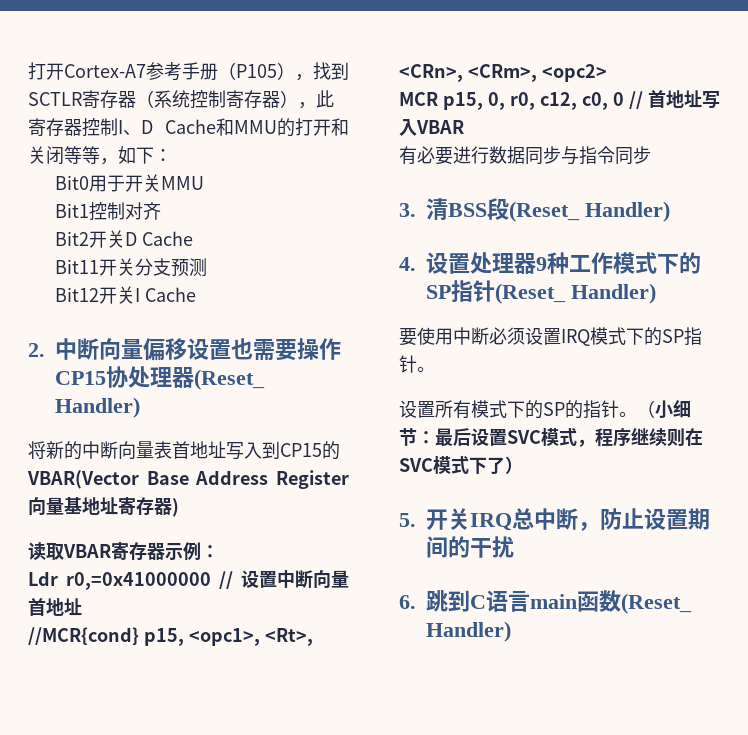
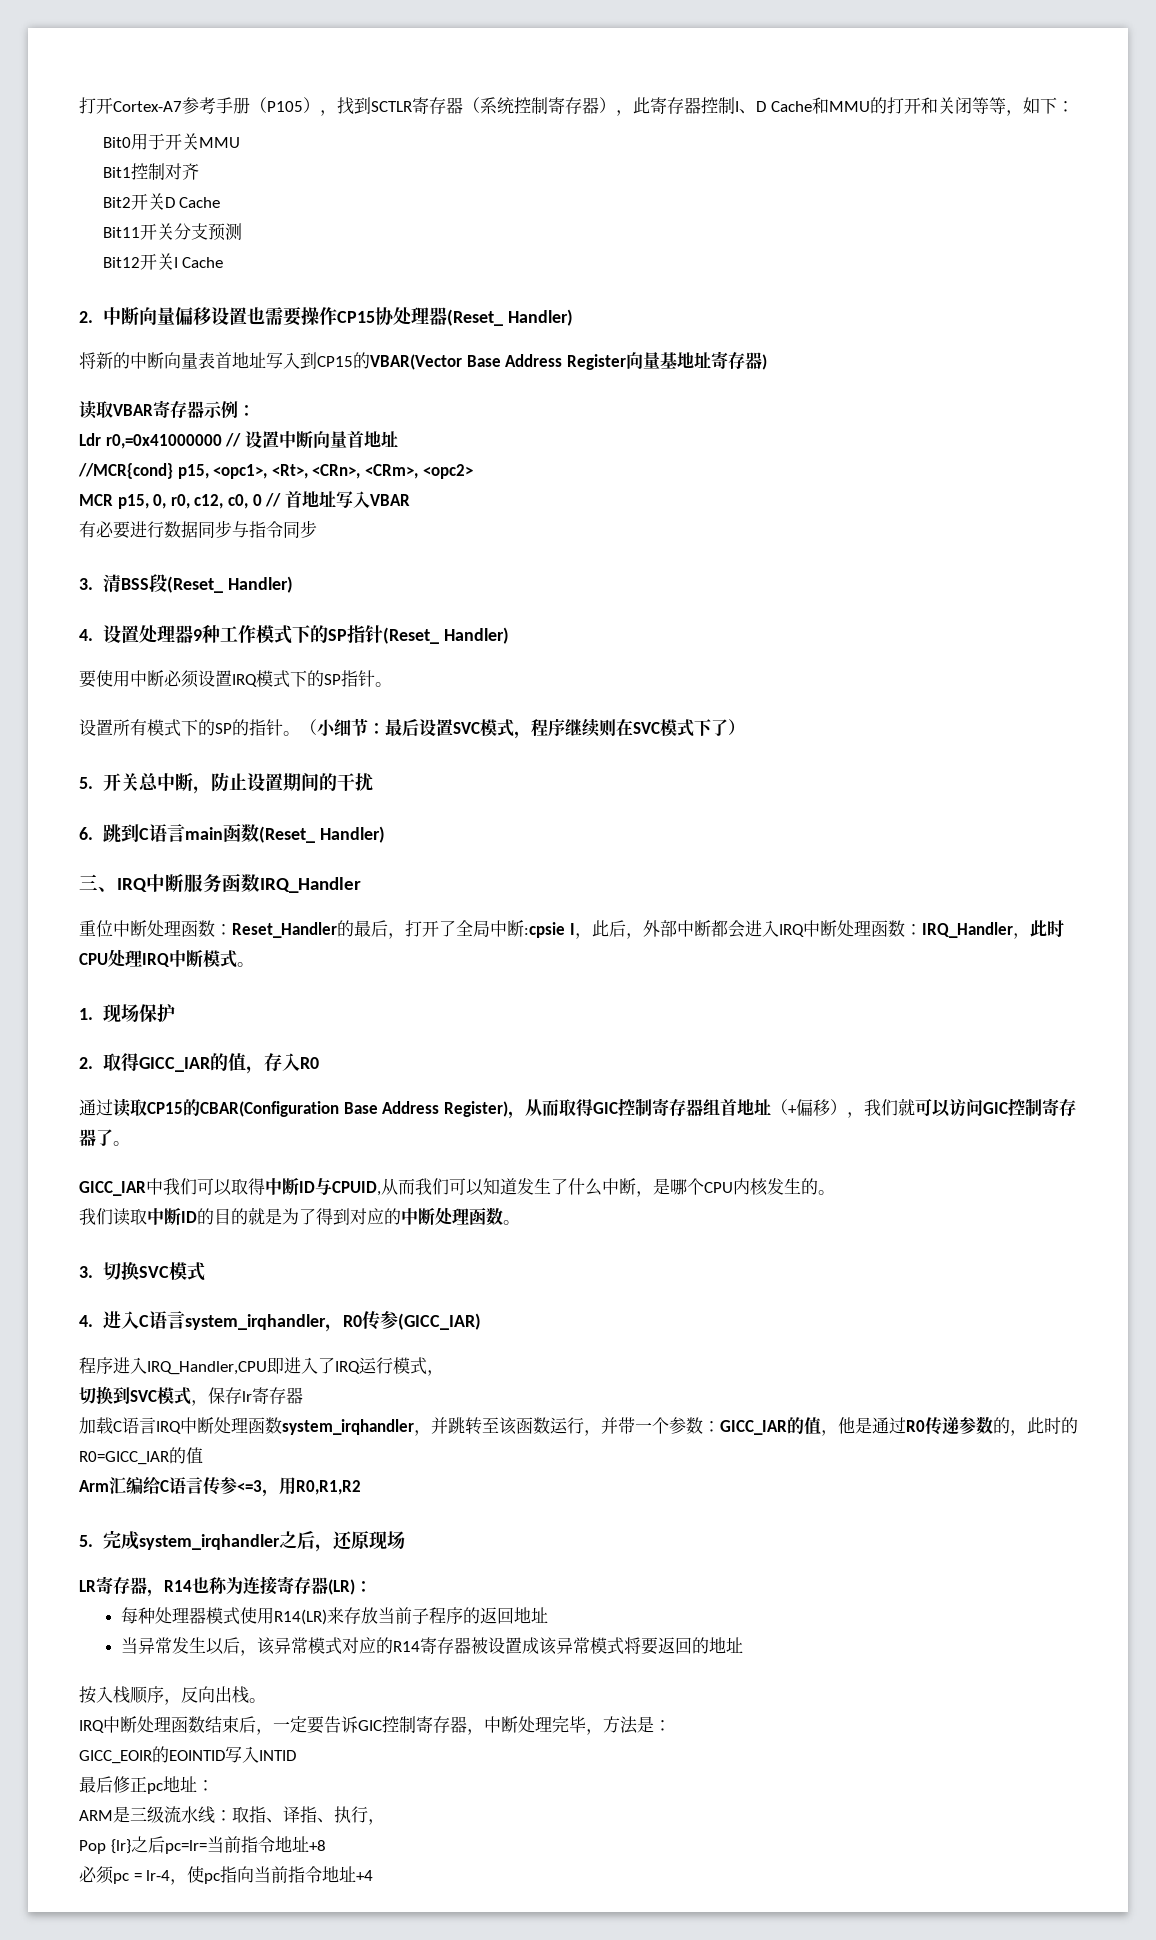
[469,513,512,531] IRQ -> (139, 782) none
(511, 631) none -> [79,873,361,893] [79,920,1064,939] [79,949,254,968] [79,1003,175,1023] [79,1053,319,1074] [79,1098,1076,1119] [79,1129,130,1146] [79,1177,835,1197] [79,1207,520,1226] [79,1261,205,1281] [79,1311,481,1332] [79,1357,444,1376] [79,1386,303,1406] [79,1416,1078,1436] [79,1447,203,1465] [79,1476,361,1497] [79,1530,405,1552] [79,1576,372,1597] [121,1607,549,1625] [121,1637,744,1656] [79,1686,266,1705] [79,1716,671,1735] [79,1746,296,1764] [79,1776,214,1794] [79,1806,385,1825] [79,1836,326,1854] [79,1866,374,1885] // 三、IRQ中断服务函数IRQ_Handler // 重位中断处理函数：Reset_Handler的最后，打开了全局中断:cpsie I，此后，外部中断都会进入IRQ中断处理函数：IRQ_Handler，此时CPU处理IRQ中断模式。 // 1.现场保护 // 2.取得GICC_IAR的值，存入R0 // 通过读取CP15的CBAR(Configuration Base Address Register)，从而取得GIC控制寄存器组首地址（+偏移），我们就可以访问GIC控制寄存器了。 // GICC_IAR中我们可以取得中断ID与CPUID,从而我们可以知道发生了什么中断，是哪个CPU内核发生的。 // 我们读取中断ID的目的就是为了得到对应的中断处理函数。 // 3.切换SVC模式 // 4.进入C语言system_irqhandler，R0传参(GICC_IAR) // 程序进入IRQ_Handler,CPU即进入了IRQ运行模式， // 切换到SVC模式，保存lr寄存器 // 加载C语言IRQ中断处理函数system_irqhandler，并跳转至该函数运行，并带一个参数：GICC_IAR的值，他是通过R0传递参数的，此时的R0=GICC_IAR的值 // Arm汇编给C语言传参<=3，用R0,R1,R2 // 5.完成system_irqhandler之后，还原现场 // LR寄存器，R14也称为连接寄存器(LR)： // 每种处理器模式使用R14(LR)来存放当前子程序的返回地址 // 当异常发生以后，该异常模式对应的R14寄存器被设置成该异常模式将要返回的地址 // 按入栈顺序，反向出栈。 // IRQ中断处理函数结束后，一定要告诉GIC控制寄存器，中断处理完毕，方法是： // GICC_EOIR的EOINTID写入INTID // 最后修正pc地址： // ARM是三级流水线：取指、译指、执行， // Pop {lr}之后pc=lr=当前指令地址+8 // 必须pc = lr-4，使pc指向当前指令地址+4

